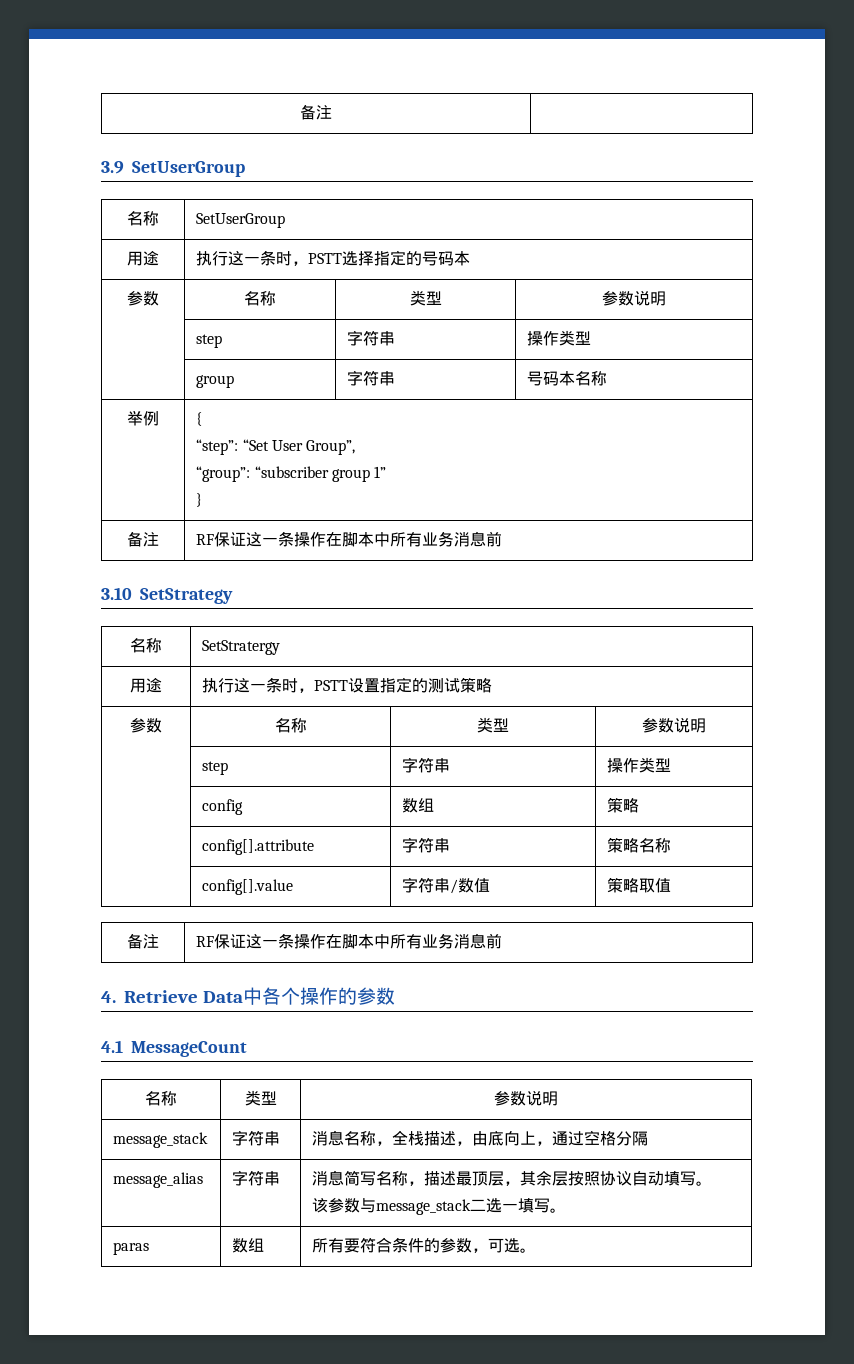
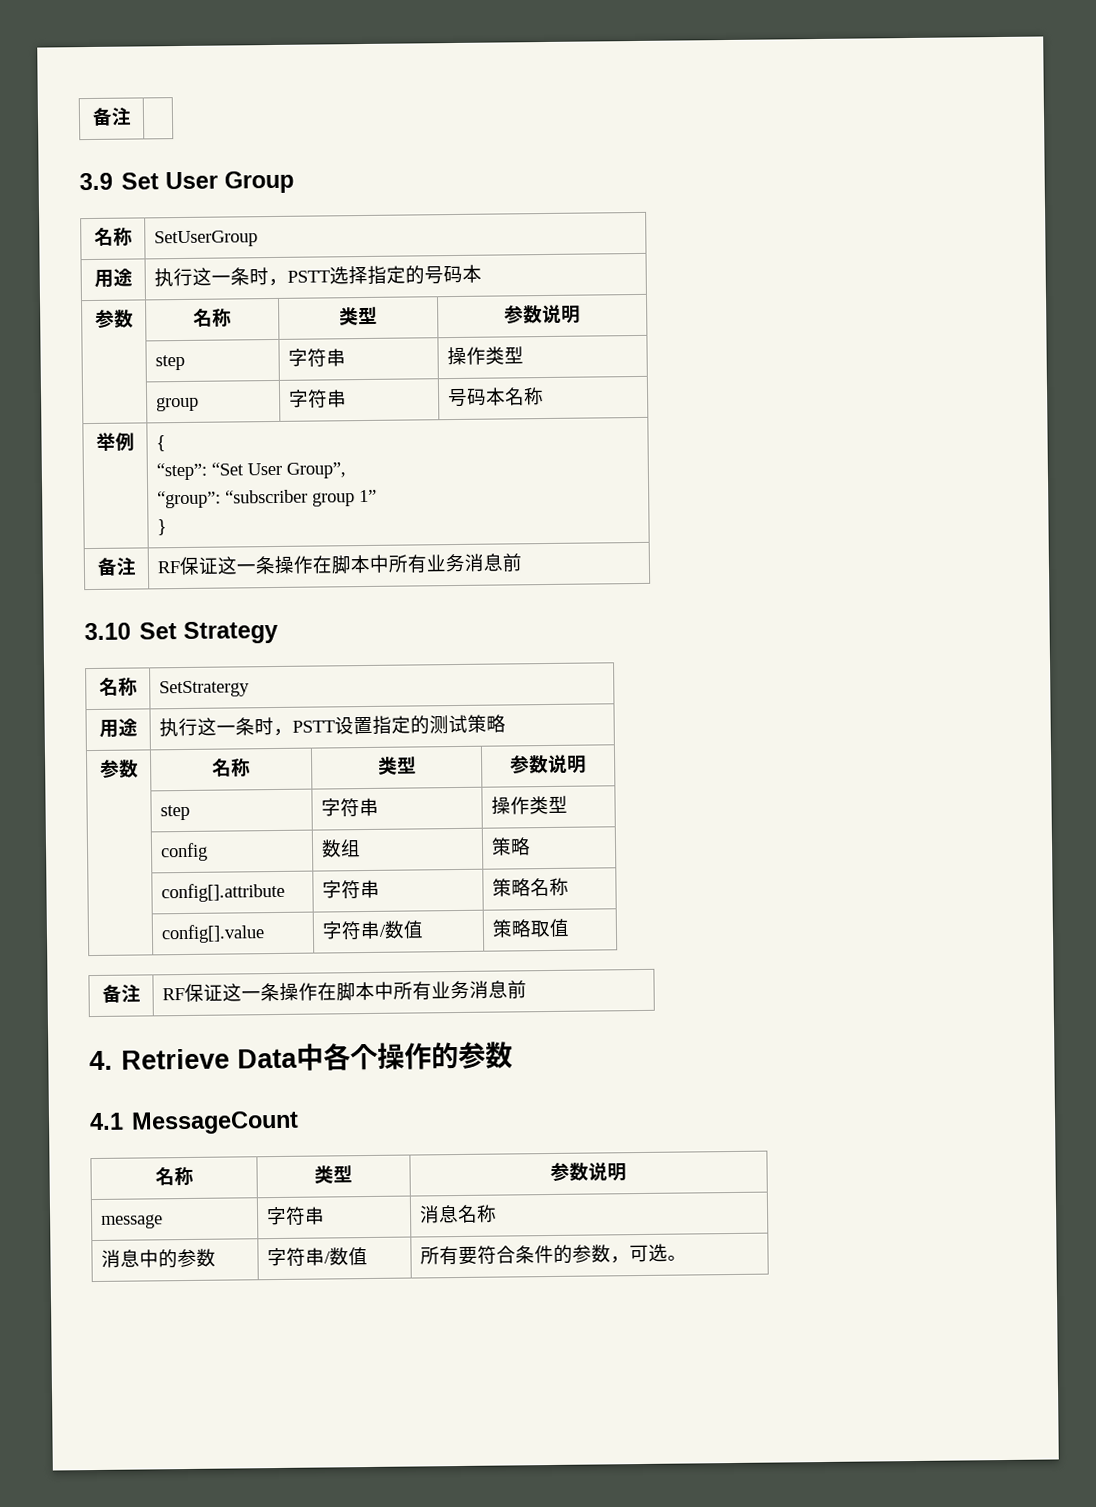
[132,161,245,177] SetUserGroup -> [121,170,295,194] Set User Group
[140,588,233,604] SetStrategy -> [139,620,279,644] Set Strategy
[113,1132,209,1148] message_stack -> [100,1214,163,1229] message
[376,1130,649,1146] [113,1172,204,1188] [232,1170,281,1186] [312,1170,713,1186] [312,1198,567,1215] [113,1242,150,1255] [232,1238,265,1253] ，全栈描述，由底向上，通过空格分隔 // message_alias | 字符串 | 消息简写名称，描述最顶层，其余层按照协议自动填写。 // 该参数与message_stack二选一填写。 // paras | 数组 -> [100,1248,216,1269] [266,1247,368,1267] // 消息中的参数 | 字符串/数值

